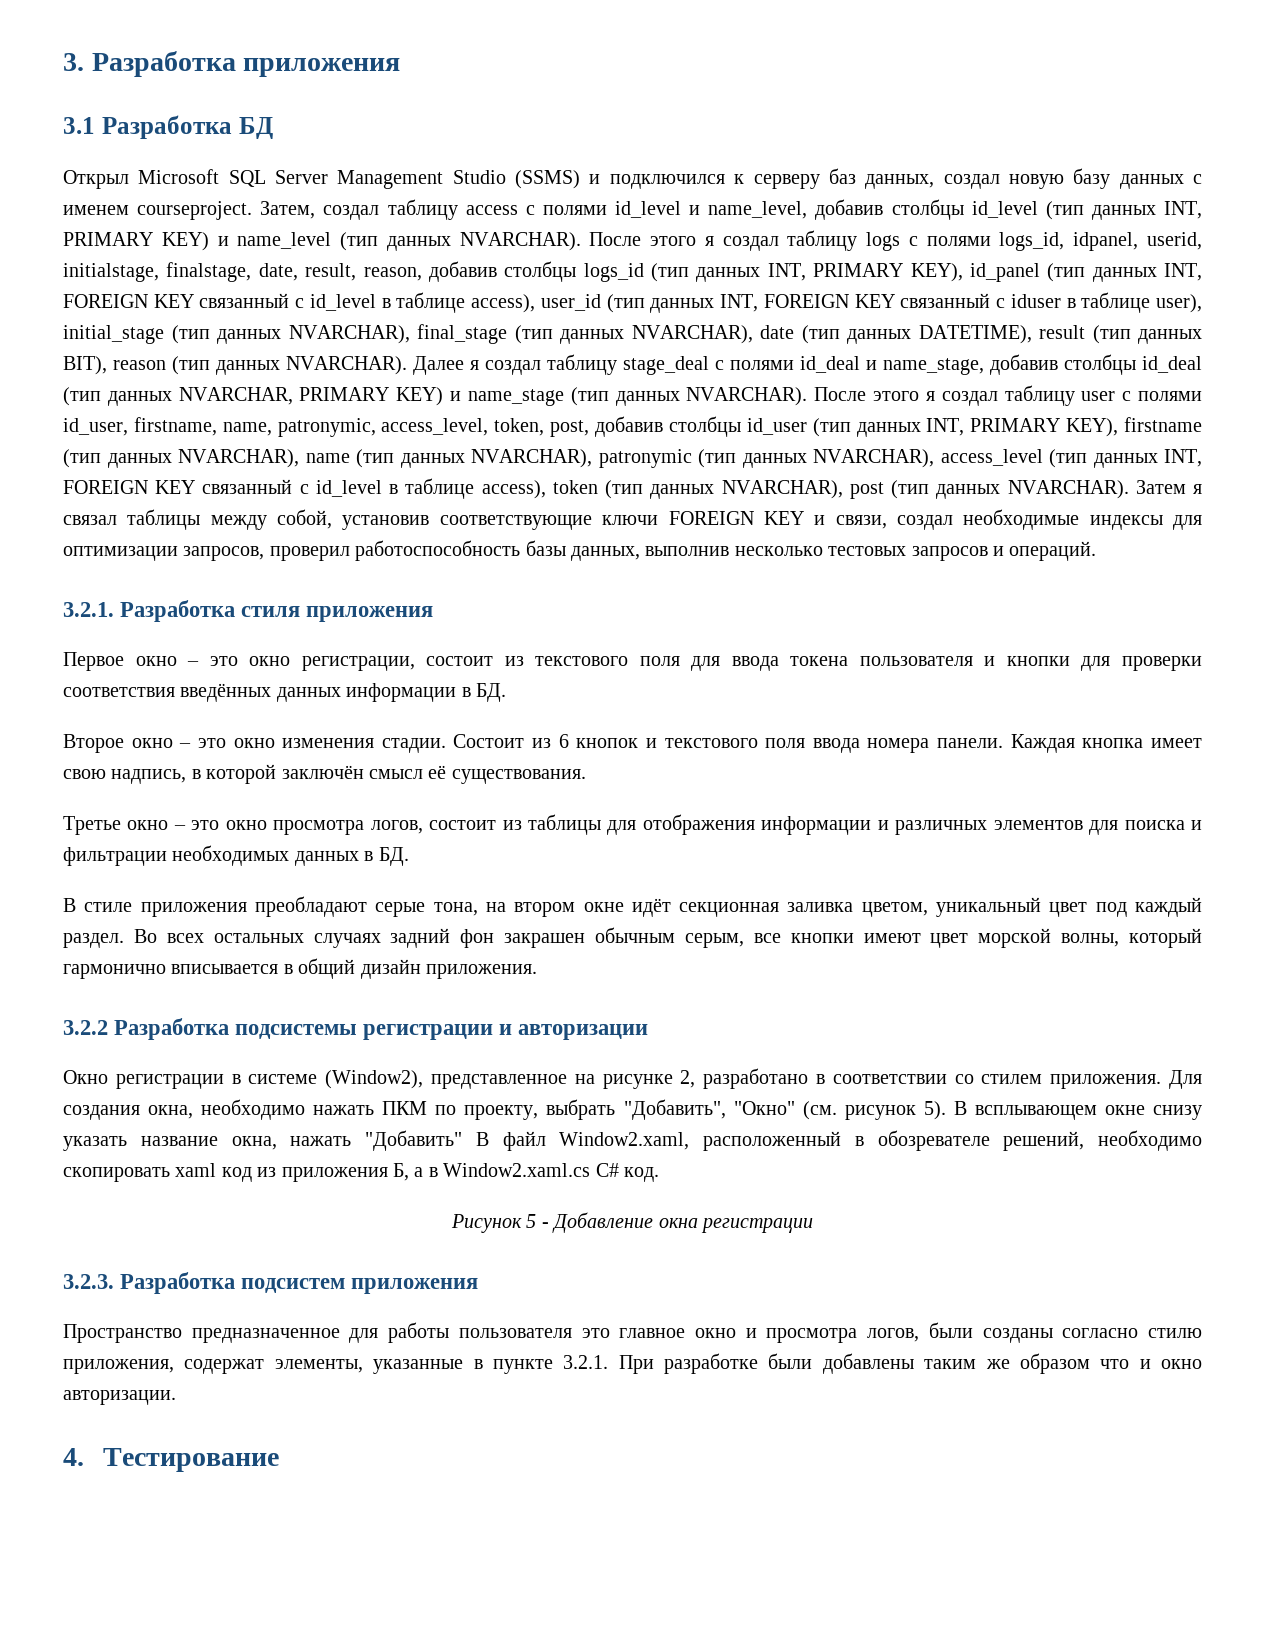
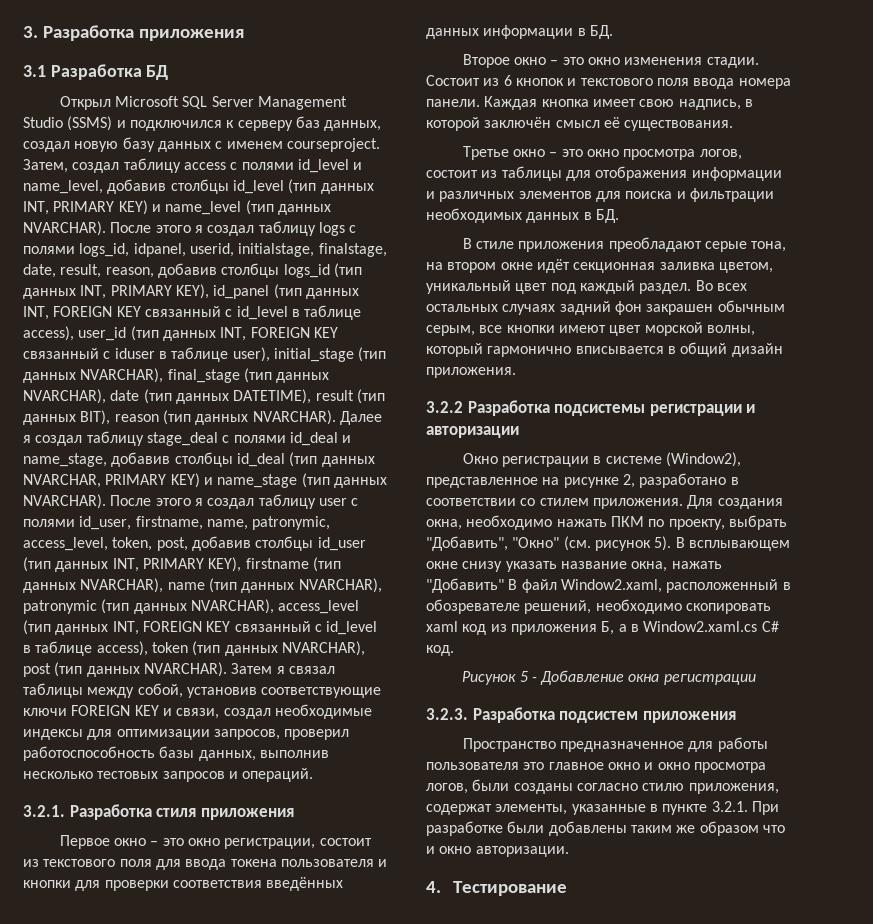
(757, 1333) none -> [657,762,690,770] окно

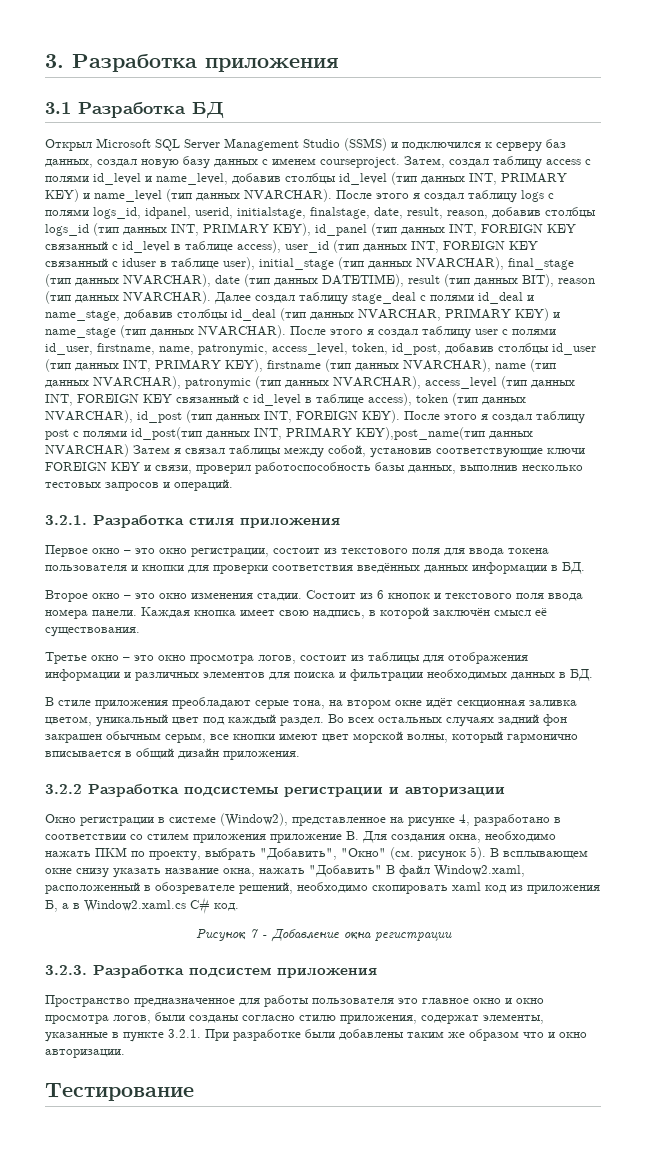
[23,435,31,443] я -> (251, 298) none
[156,537,188,551] post, -> [392,343,441,355] id_post,
[23,662,227,677] post (тип данных NVARCHAR). -> [137,410,585,424] [45,427,533,440] [45,444,129,457] id_post (тип данных INT, FOREIGN KEY). После этого я создал таблицу post с полями id_post(тип данных INT, PRIMARY KEY),post_name(тип данных NVARCHAR)
[223,704,372,719] [23,729,280,740] создал необходимые индексы для оптимизации запросов, -> (192, 469) none
[622,474,635,488] 2, -> [459,814,470,826] 4,
[592,498,683,509] приложения. -> [193,831,359,843] приложения приложение В.
[519,671,528,682] 5 -> [249,929,259,938] 7
[426,881,441,893] 4. -> (125, 1053) none

